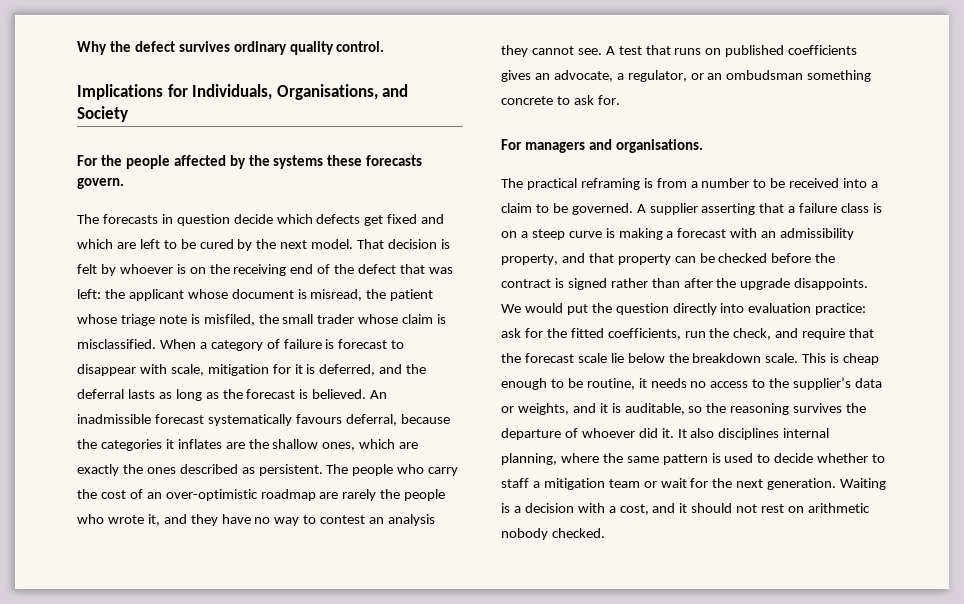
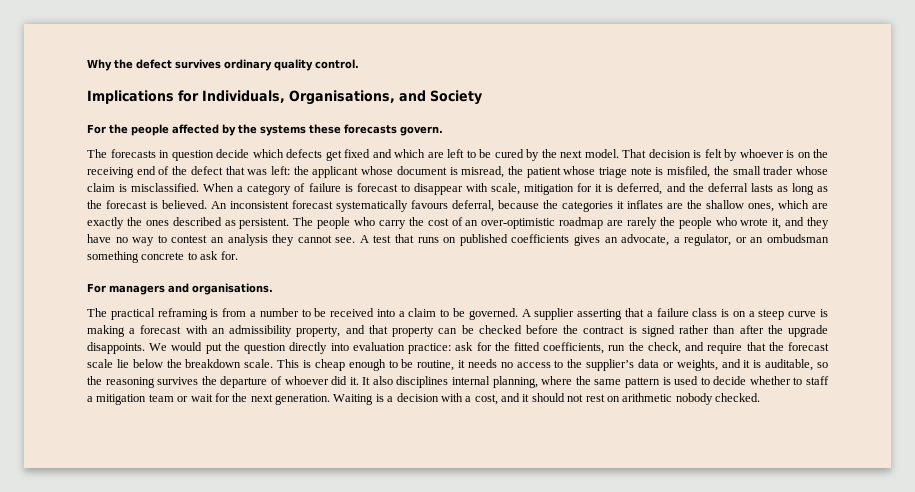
[77,414,151,424] inadmissible -> [230,201,289,209] inconsistent

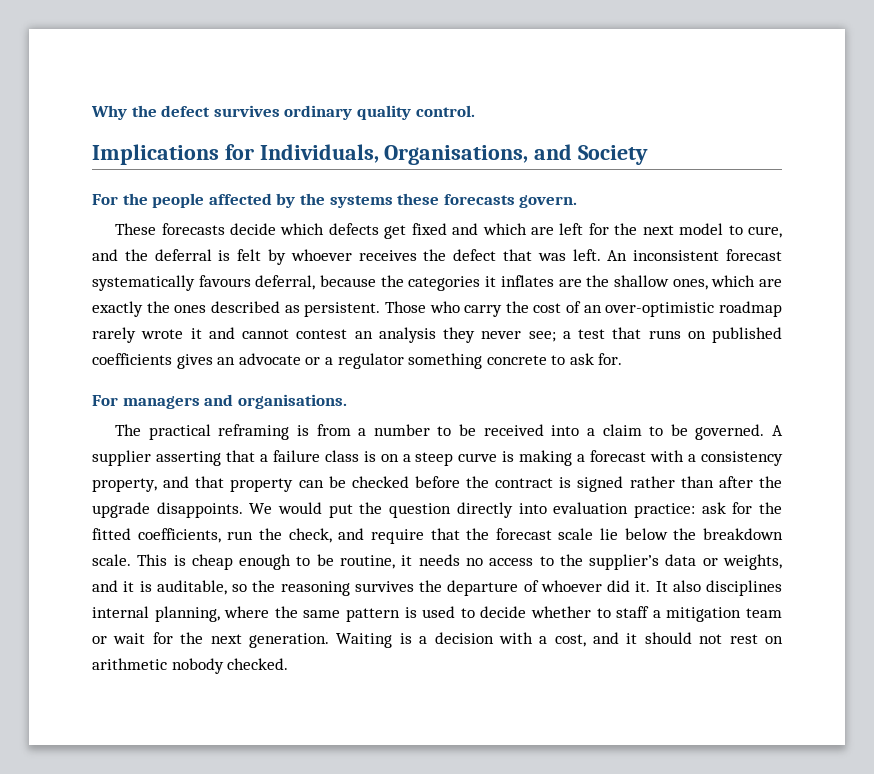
[87,149,214,161] The forecasts in question -> [115,223,225,235] These forecasts
[466,149,828,161] [87,166,829,178] [87,183,829,195] [87,200,207,209] to be cured by the next model. That decision is felt by whoever is on the receiving end of the defect that was left: the applicant whose document is misread, the patient whose triage note is misfiled, the small trader whose claim is misclassified. When a category of failure is forecast to disappear with scale, mitigation for it is deferred, and the deferral lasts as long as the forecast is believed. -> [588,223,782,238] [92,249,601,265] for the next model to cure, and the deferral is felt by whoever receives the defect that was left.
[293,217,351,229] The people -> [384,301,426,313] Those
[607,217,829,229] [87,234,167,246] are rarely the people who wrote it, and they have no way to -> [92,327,289,343] rarely wrote it and cannot
[297,235,369,243] cannot see. A -> [481,331,571,342] never see; a
[621,234,830,246] advocate, a regulator, or an ombudsman -> [238,353,404,369] advocate or a regulator
[211,325,293,337] an admissibility -> [688,451,783,466] a consistency

